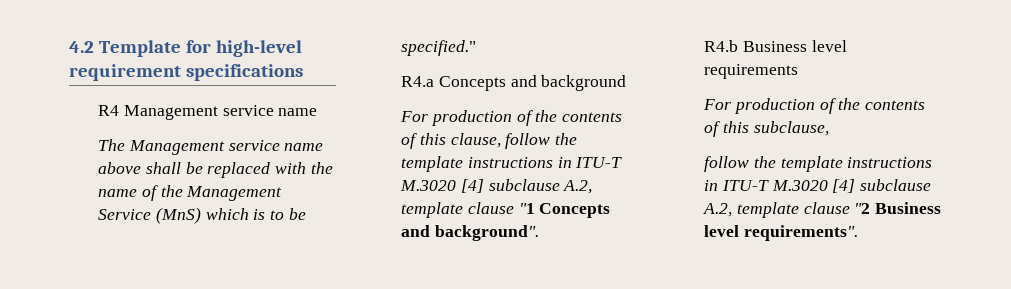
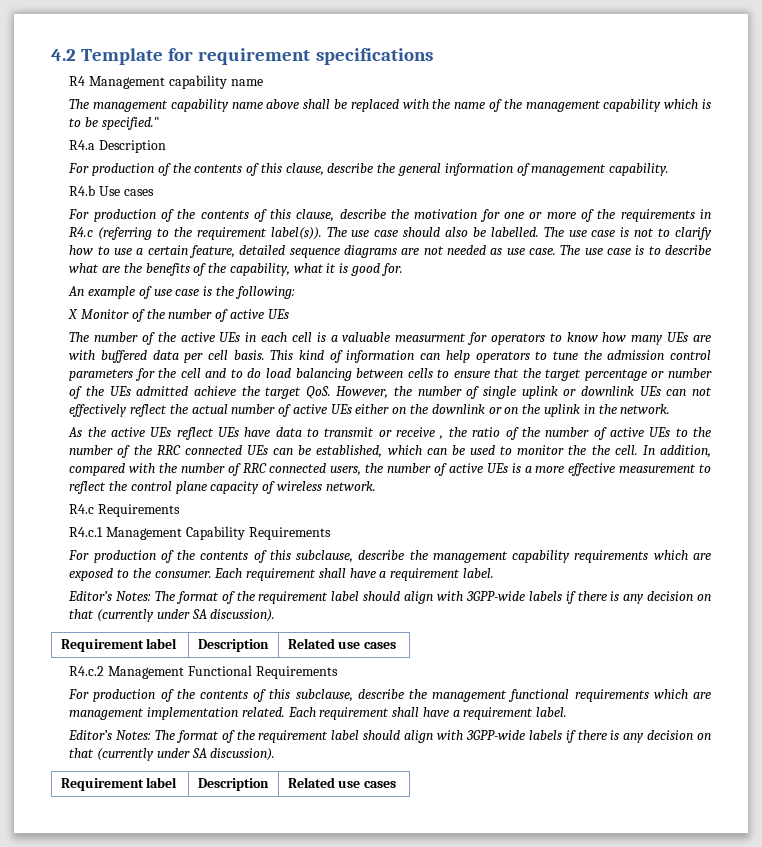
[215,40,302,57] high-level -> (194, 54) none
[222,105,274,116] service -> [168,75,227,89] capability
[129,140,280,155] Management service -> [93,99,229,112] management capability
[186,186,283,201] [98,207,202,224] Management Service (MnS) -> [525,99,662,112] management capability
[439,75,627,91] [400,110,623,126] [401,133,578,149] [401,156,623,172] [400,179,593,194] [401,202,611,218] [401,225,540,241] [704,40,847,52] [704,64,799,79] [703,98,926,114] [704,121,829,137] [704,156,933,172] [704,179,932,193] [703,202,942,218] [704,225,859,241] Concepts and background // For production of the contents of this clause, follow the template instructions in ITU-T M.3020 [4] subclause A.2, template clause "1 Concepts and background". // R4.b Business level requirements // For production of the contents of this subclause, // follow the template instructions in ITU-T M.3020 [4] subclause A.2, template clause "2 Business level requirements". -> [99,140,167,153] [68,163,670,176] [69,185,154,196] [68,209,711,222] [69,227,712,240] [69,245,711,258] [69,263,403,276] [68,286,295,299] [68,309,289,322] [69,332,711,345] [69,350,712,363] [69,368,712,381] [69,386,713,399] [69,404,671,417] [68,427,711,440] [69,445,711,458] [69,463,711,476] [69,481,376,494] [69,504,181,517] [69,526,331,540] [68,550,711,563] [69,568,495,581] [68,591,711,604] [69,609,276,622] [60,638,178,652] [197,639,269,652] [287,638,397,649] [69,665,338,679] [68,689,711,702] [69,707,568,720] [68,730,711,743] [69,748,276,761] [60,777,178,791] [197,778,269,791] [287,777,397,788] Description // For production of the contents of this clause, describe the general information of management capability. // R4.b Use cases // For production of the contents of this clause, describe the motivation for one or more of the requirements in R4.c (referring to the requirement label(s)). The use case should also be labelled. The use case is not to clarify how to use a certain feature, detailed sequence diagrams are not needed as use case. The use case is to describe what are the benefits of the capability, what it is good for. // An example of use case is the following: // X Monitor of the number of active UEs // The number of the active UEs in each cell is a valuable measurment for operators to know how many UEs are with buffered data per cell basis. This kind of information can help operators to tune the admission control parameters for the cell and to do load balancing between cells to ensure that the target percentage or number of the UEs admitted achieve the target QoS. However, the number of single uplink or downlink UEs can not effectively reflect the actual number of active UEs either on the downlink or on the uplink in the network. // As the active UEs reflect UEs have data to transmit or receive , the ratio of the number of active UEs to the number of the RRC connected UEs can be established, which can be used to monitor the the cell. In addition, compared with the number of RRC connected users, the number of active UEs is a more effective measurement to reflect the control plane capacity of wireless network. // R4.c Requirements // R4.c.1 Management Capability Requirements // For production of the contents of this subclause, describe the management capability requirements which are exposed to the consumer. Each requirement shall have a requirement label. // Editor’s Notes: The format of the requirement label should align with 3GPP-wide labels if there is any decision on that (currently under SA discussion). // Requirement label | Description | Related use cases // R4.c.2 Management Functional Requirements // For production of the contents of this subclause, describe the management functional requirements which are management implementation related. Each requirement shall have a requirement label. // Editor’s Notes: The format of the requirement label should align with 3GPP-wide labels if there is any decision on that (currently under SA discussion). // Requirement label | Description | Related use cases

